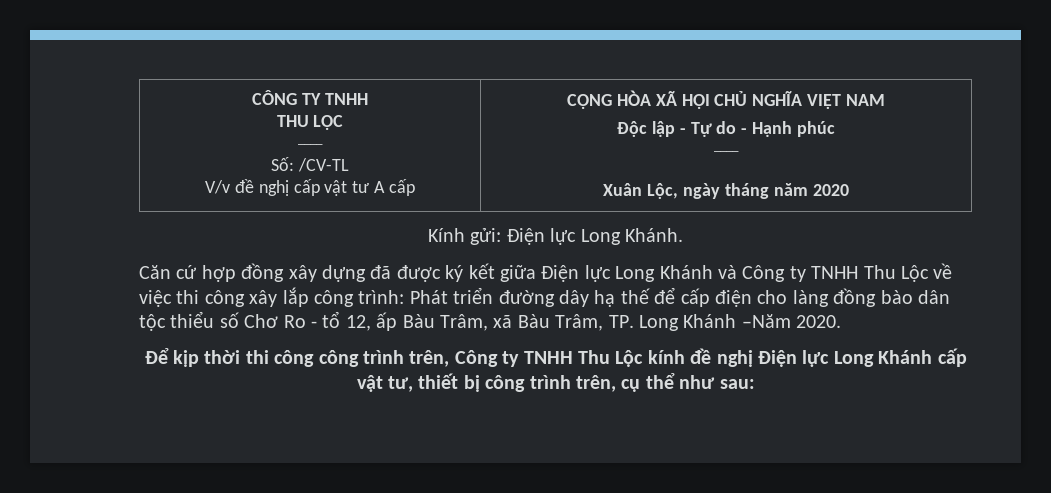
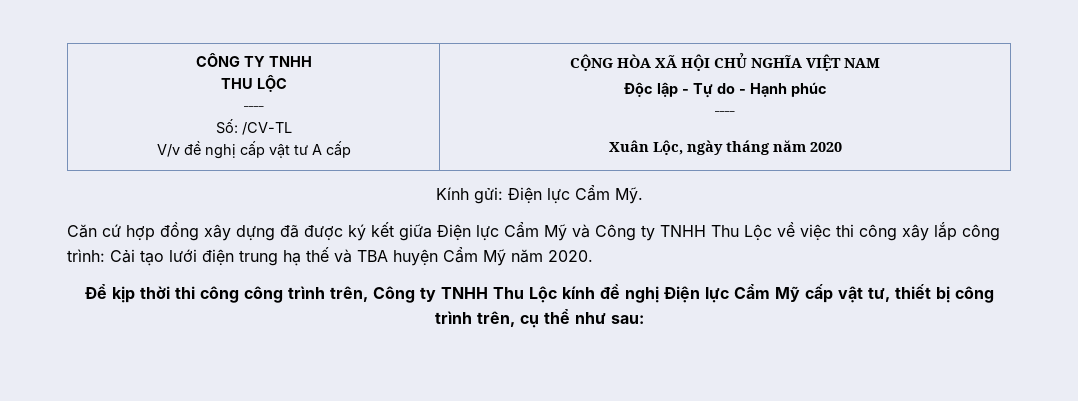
[580,228,683,245] Long Khánh. -> [574,185,643,204] Cẩm Mỹ.
[615,265,713,282] Long Khánh -> [504,222,567,241] Cẩm Mỹ
[409,287,950,307] [139,311,791,331] Phát triển đường dây hạ thế để cấp điện cho làng đồng bào dân tộc thiểu số Chơ Ro - tổ 12, ấp Bàu Trâm, xã Bàu Trâm, TP. Long Khánh –Năm -> [110,247,543,266] Cải tạo lưới điện trung hạ thế và TBA huyện Cẩm Mỹ năm
[833,350,933,367] Long Khánh -> [733,284,800,302] Cẩm Mỹ

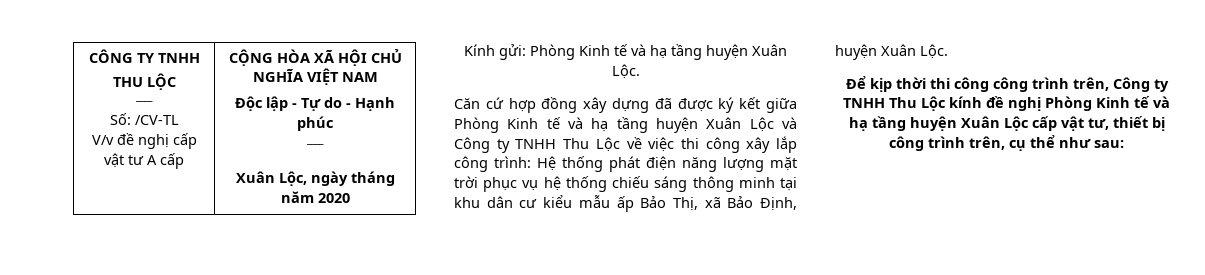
[507,185,643,204] Điện lực Cẩm Mỹ. -> [530,44,787,60] [611,64,640,79] Phòng Kinh tế và hạ tầng huyện Xuân Lộc.
[437,222,567,241] Điện lực Cẩm Mỹ -> [454,117,774,133] Phòng Kinh tế và hạ tầng huyện Xuân Lộc
[110,247,593,266] Cải tạo lưới điện trung hạ thế và TBA huyện Cẩm Mỹ năm 2020. -> [537,156,797,172] [454,176,797,192] [454,195,797,212] [835,44,948,60] Hệ thống phát điện năng lượng mặt trời phục vụ hệ thống chiếu sáng thông minh tại khu dân cư kiểu mẫu ấp Bảo Thị, xã Bảo Định, huyện Xuân Lộc.
[663,284,800,303] Điện lực Cẩm Mỹ -> [1045,96,1170,111] [848,116,1028,131] Phòng Kinh tế và hạ tầng huyện Xuân Lộc

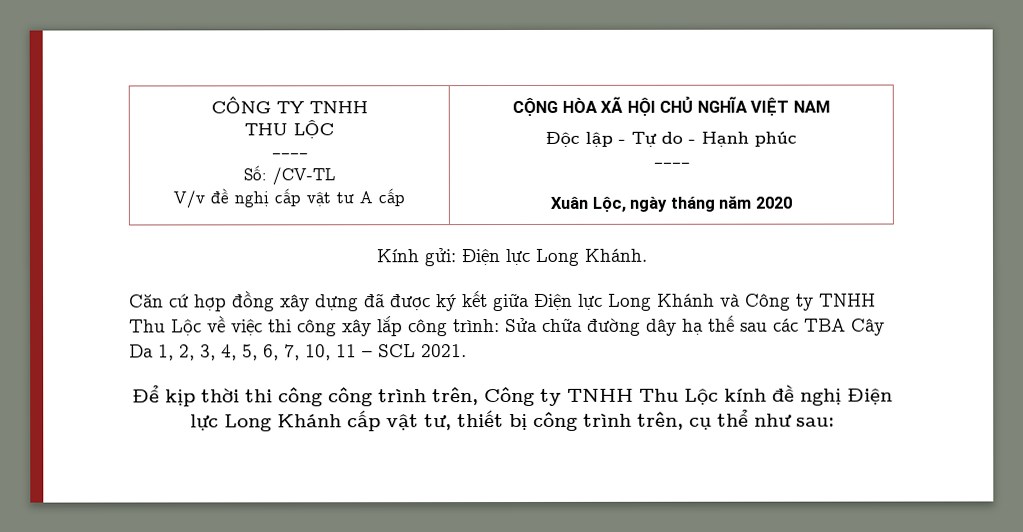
[530,44,787,60] [611,64,640,79] Phòng Kinh tế và hạ tầng huyện Xuân Lộc. -> [460,248,647,266] Điện lực Long Khánh.
[454,117,774,133] Phòng Kinh tế và hạ tầng huyện Xuân Lộc -> [534,293,715,311] Điện lực Long Khánh
[537,156,797,172] [454,176,797,192] [454,195,797,212] [835,44,948,60] Hệ thống phát điện năng lượng mặt trời phục vụ hệ thống chiếu sáng thông minh tại khu dân cư kiểu mẫu ấp Bảo Thị, xã Bảo Định, huyện Xuân Lộc. -> [505,314,885,336] [129,344,467,361] Sửa chữa đường dây hạ thế sau các TBA Cây Da 1, 2, 3, 4, 5, 6, 7, 10, 11 – SCL 2021.
[1045,96,1170,111] [848,116,1028,131] Phòng Kinh tế và hạ tầng huyện Xuân Lộc -> [846,388,893,405] [189,414,342,432] Điện lực Long Khánh

